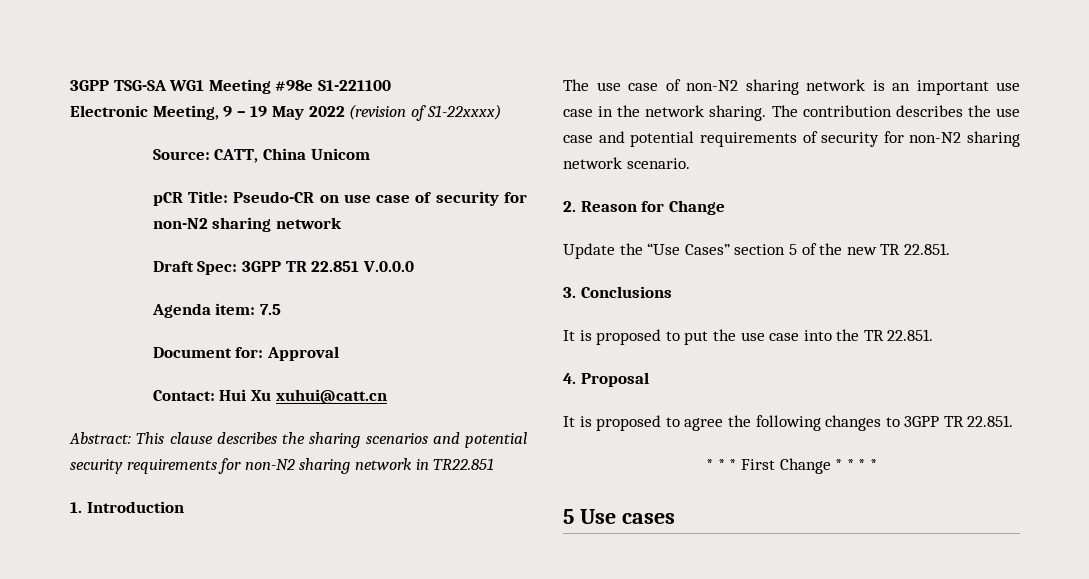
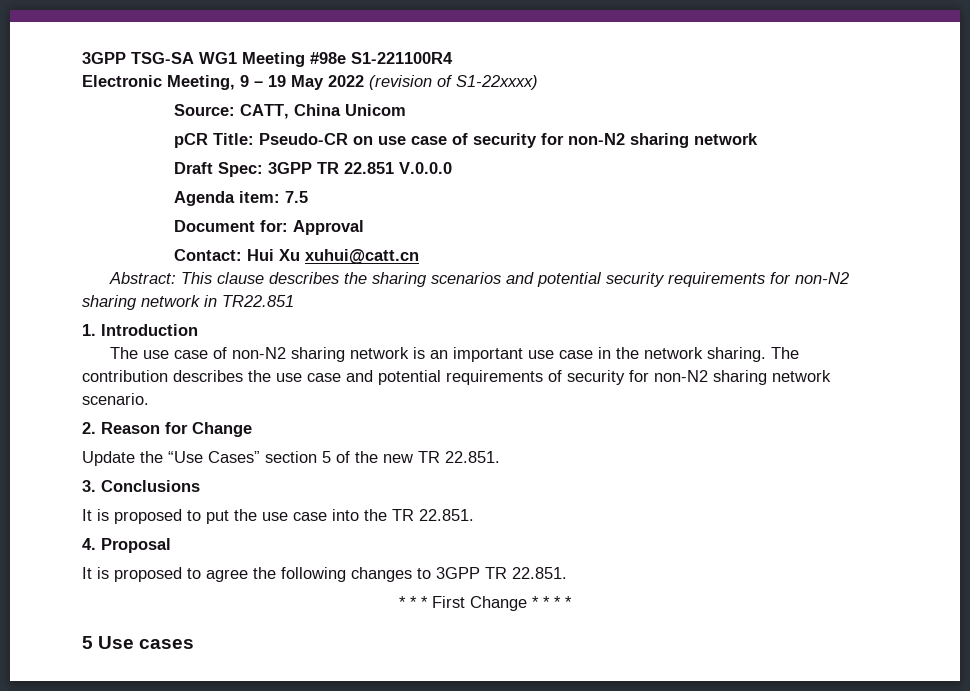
[317,80,391,91] S1-221100 -> [351,52,453,64] S1-221100R4

